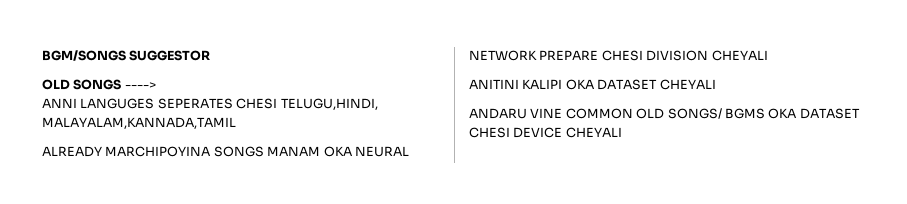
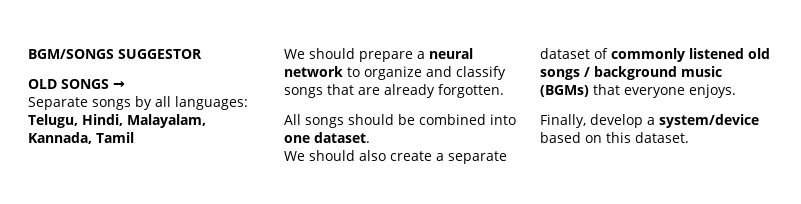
[124,82,156,89] [42,98,378,110] [42,117,236,129] [42,146,409,157] [469,50,768,61] [469,79,716,90] [469,108,860,119] [469,127,622,138] ----> // ANNI LANGUGES SEPERATES CHESI TELUGU,HINDI, MALAYALAM,KANNADA,TAMIL // ALREADY MARCHIPOYINA SONGS MANAM OKA NEURAL NETWORK PREPARE CHESI DIVISION CHEYALI // ANITINI KALIPI OKA DATASET CHEYALI // ANDARU VINE COMMON OLD SONGS/ BGMS OKA DATASET CHESI DEVICE CHEYALI -> [113,81,125,89] [28,96,248,110] [28,114,206,128] [28,132,134,144] [284,48,473,62] [284,66,506,80] [284,84,504,98] [284,114,516,128] [284,132,370,143] [284,150,507,164] [540,48,770,62] [540,66,722,80] [540,84,736,98] [540,114,759,128] [540,132,689,143] → // Separate songs by all languages: Telugu, Hindi, Malayalam, Kannada, Tamil // We should prepare a neural network to organize and classify songs that are already forgotten. // All songs should be combined into one dataset. // We should also create a separate dataset of commonly listened old songs / background music (BGMs) that everyone enjoys. // Finally, develop a system/device based on this dataset.

